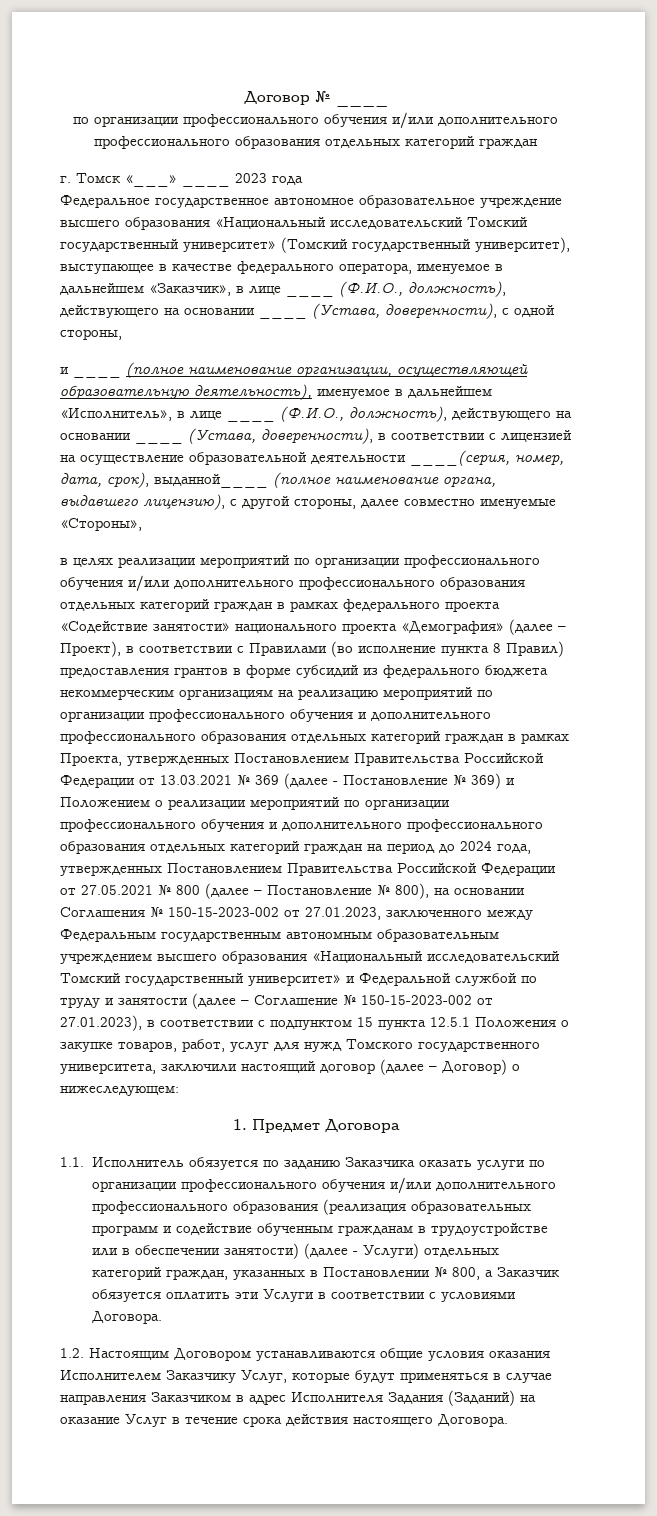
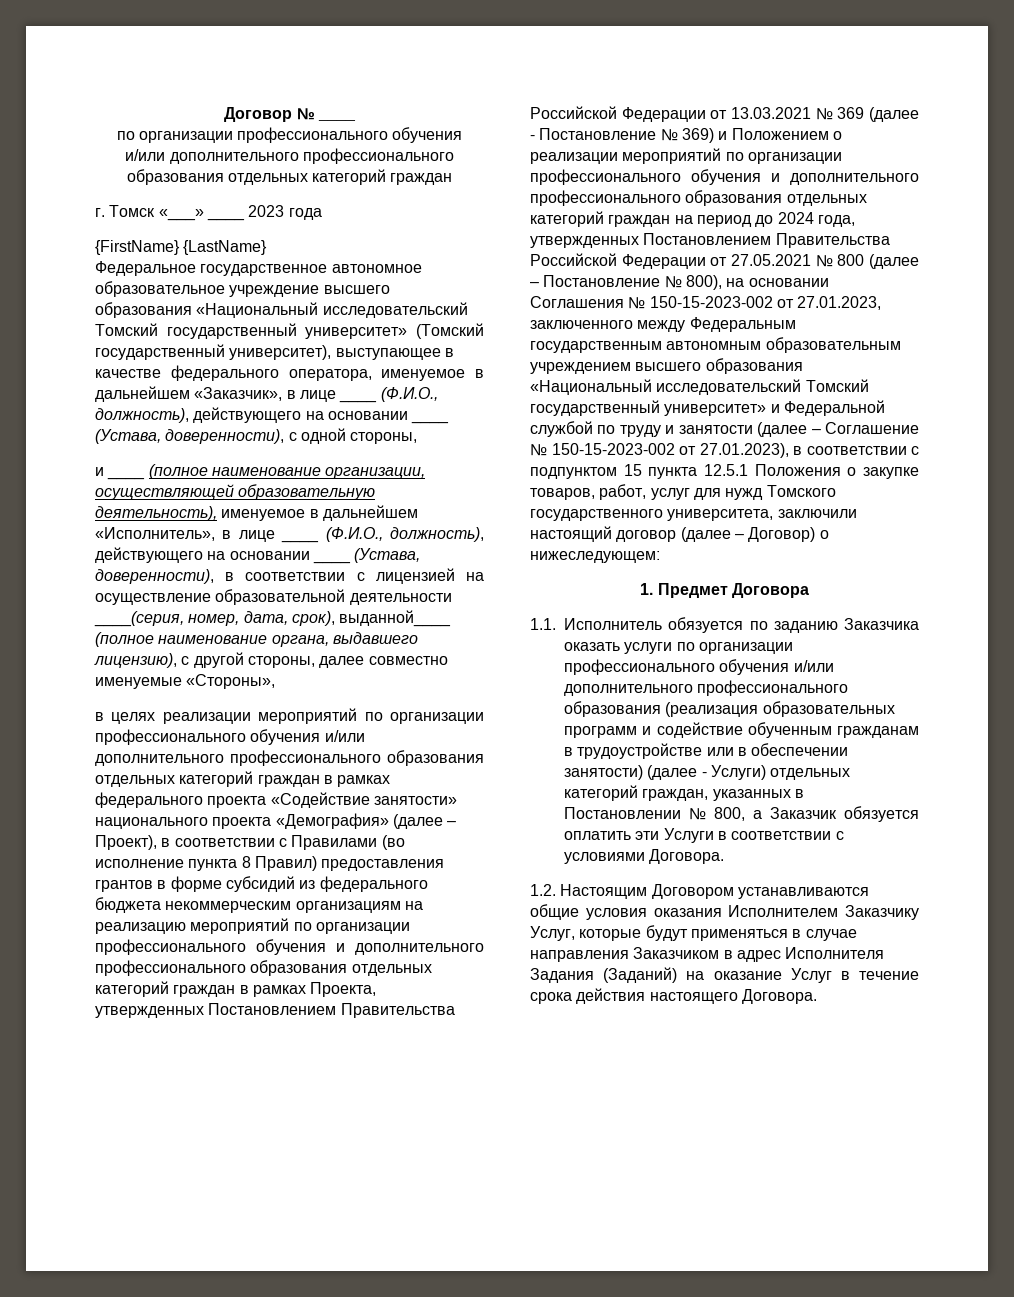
(303, 180) none -> [95,240,268,255] // {FirstName} {LastName}

